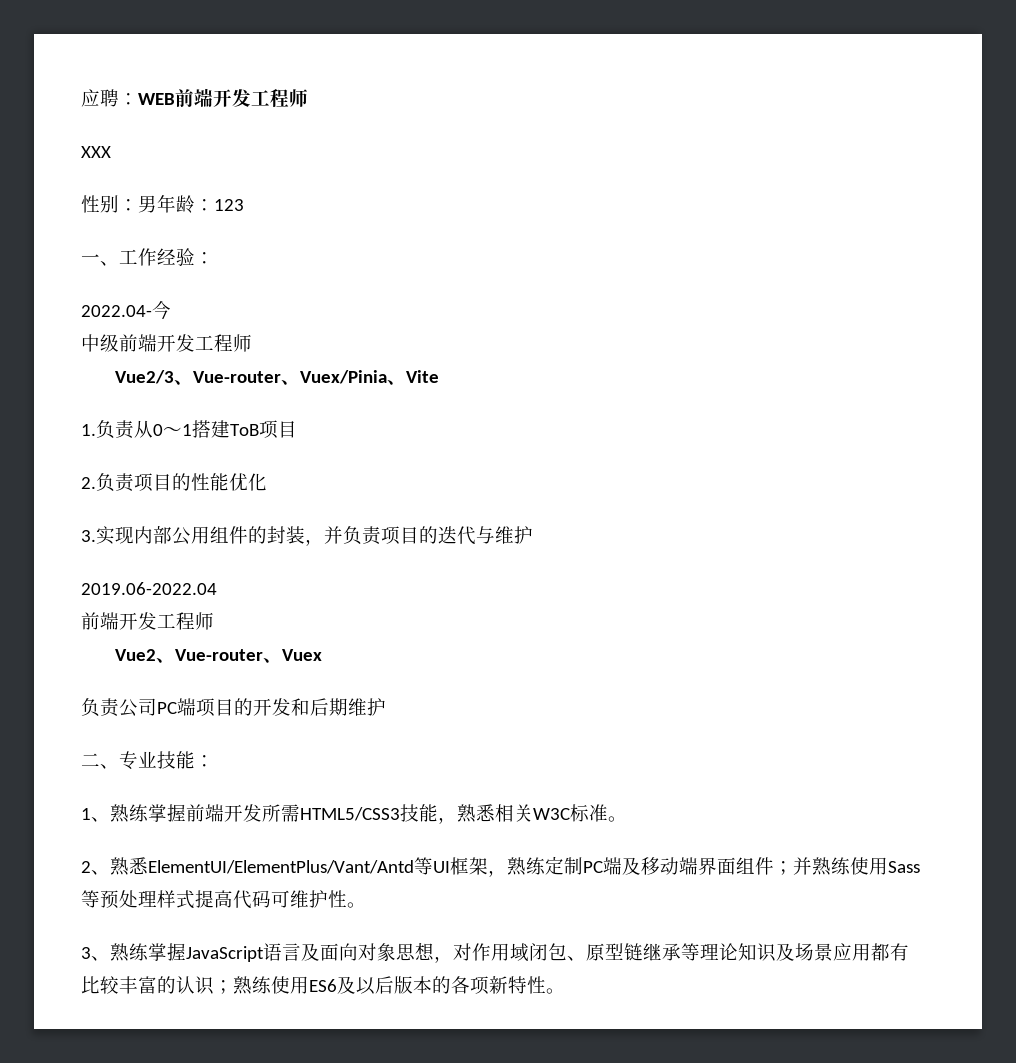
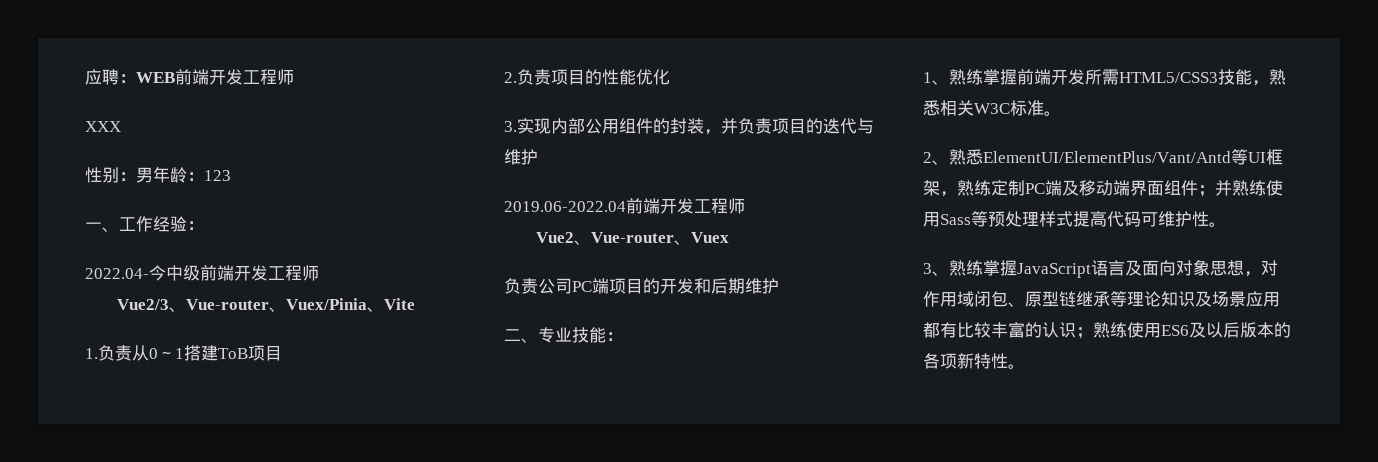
(171, 310) // -> (166, 273) none
(217, 588) // -> (626, 206) none

